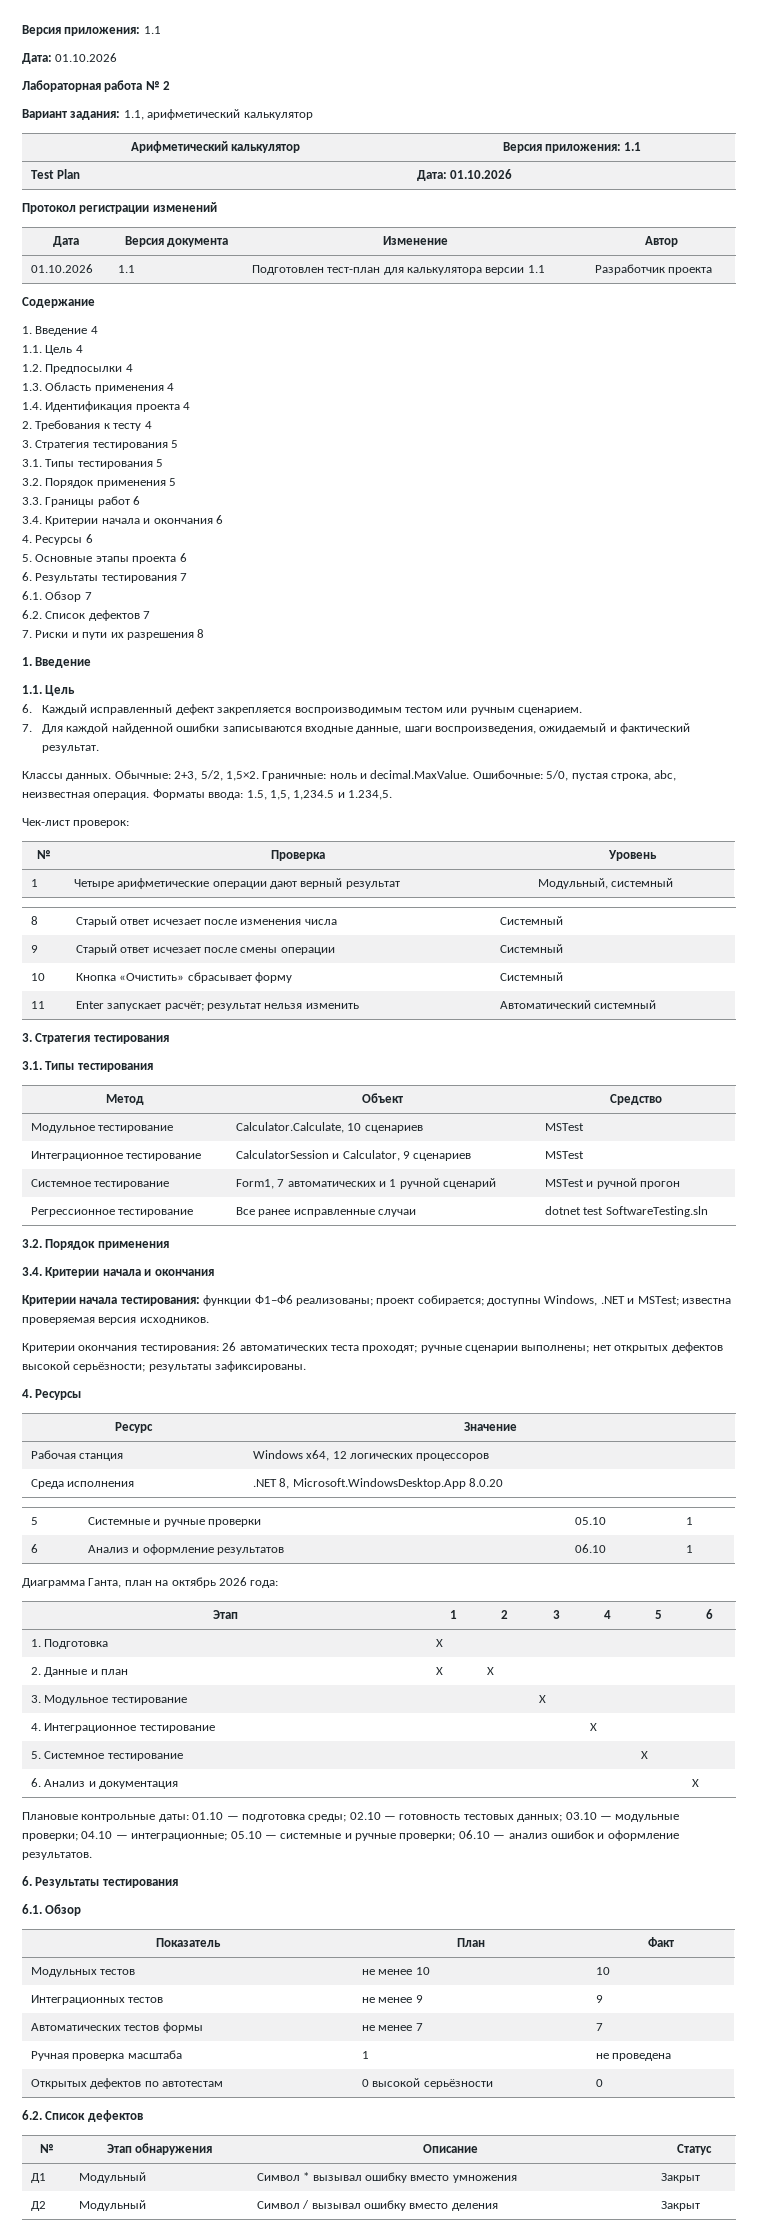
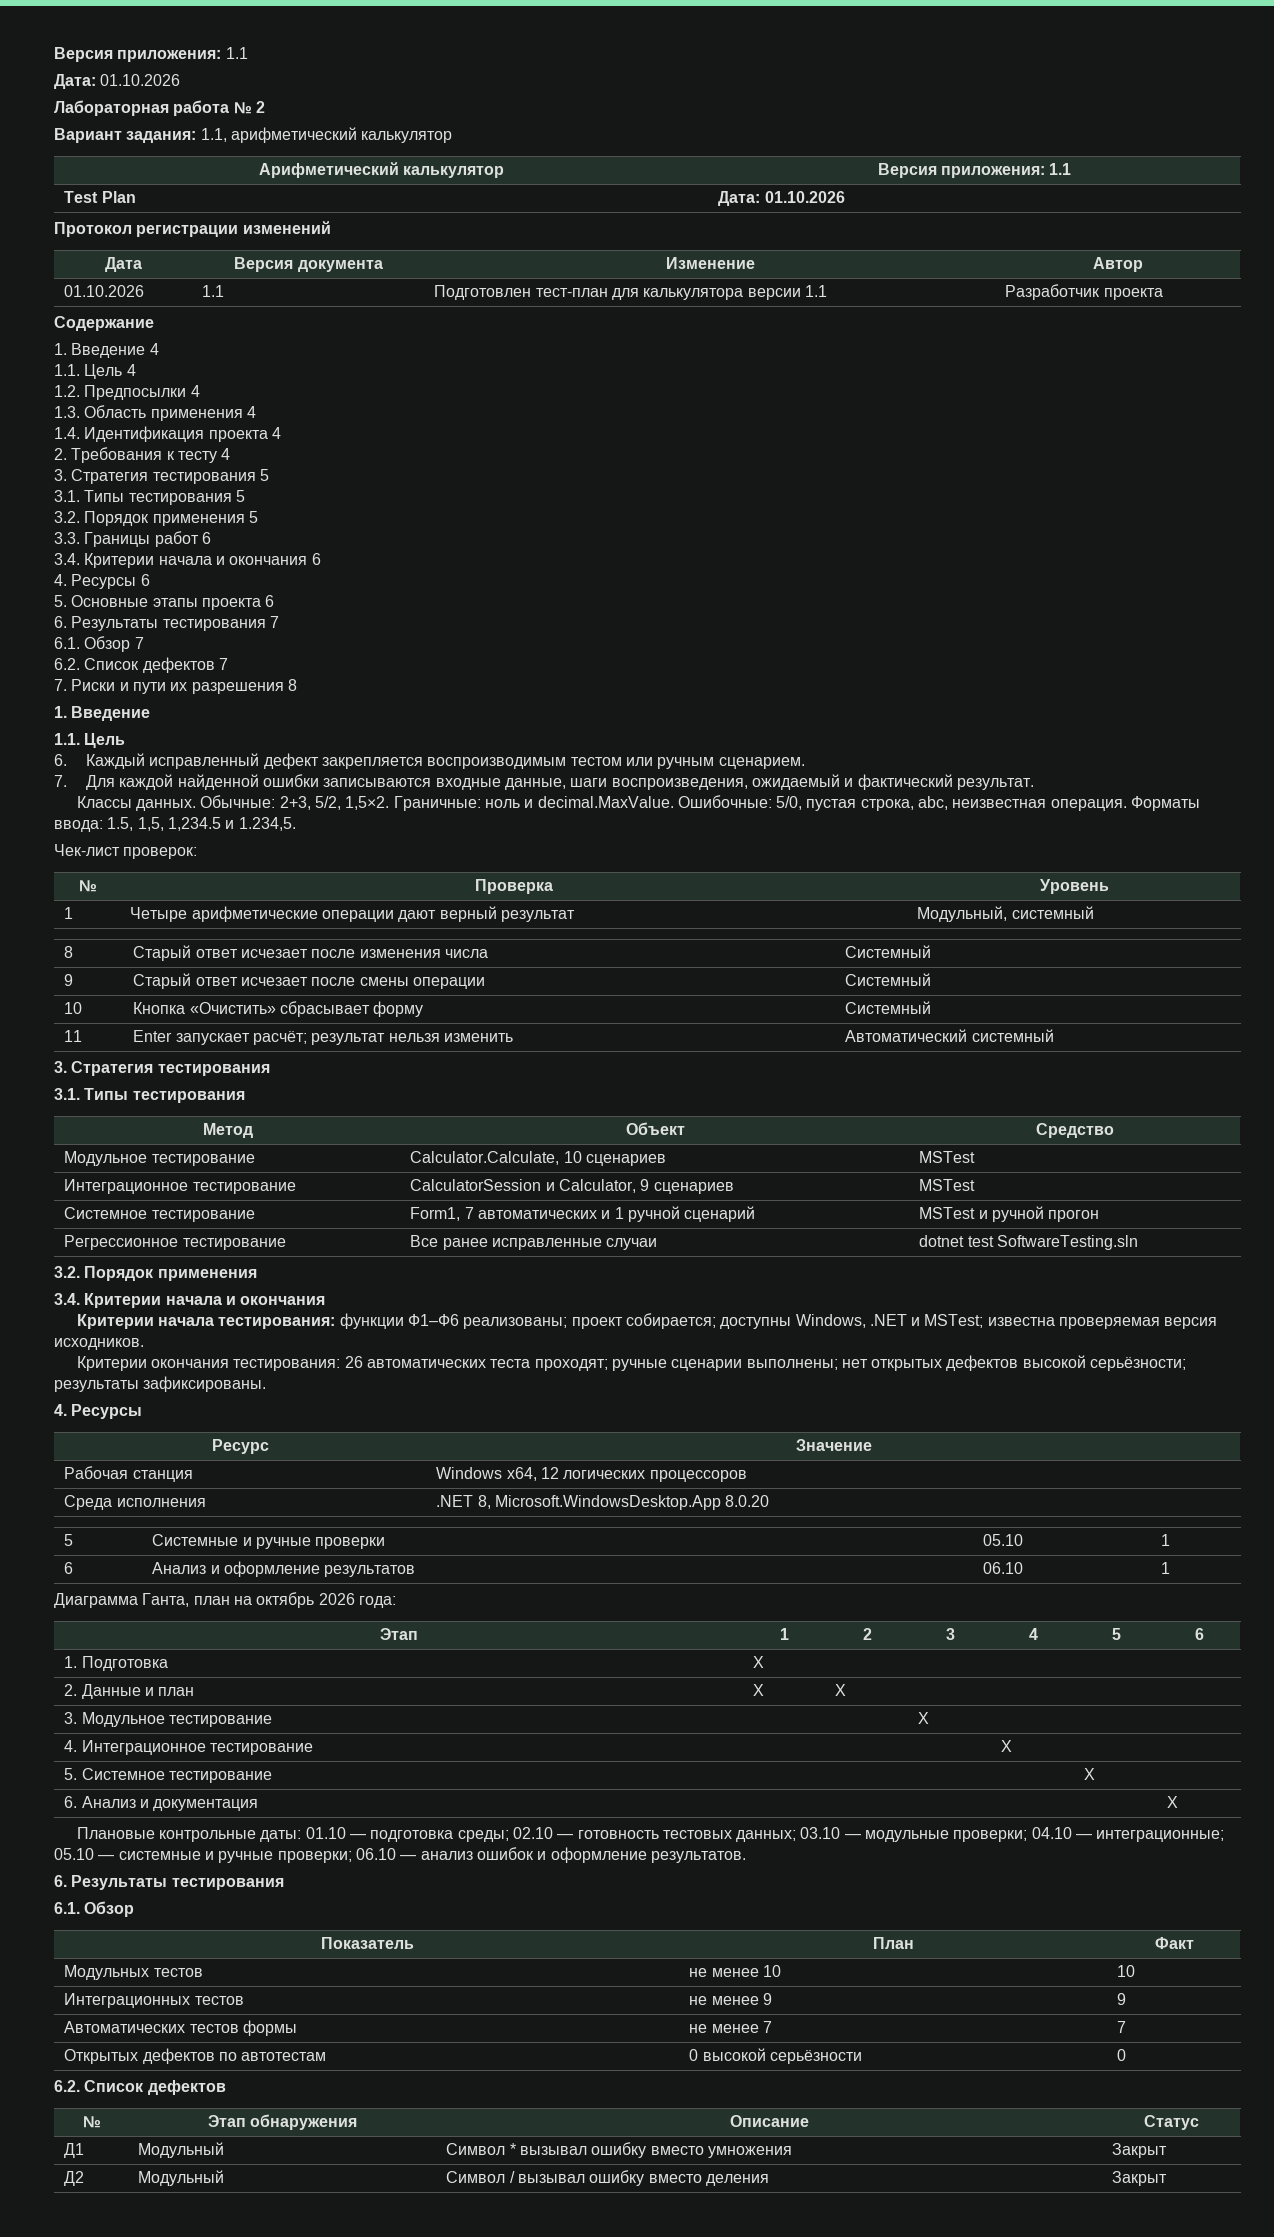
[30,2050,182,2061] [361,2051,369,2059] [595,2053,672,2061] // Ручная проверка масштаба | 1 | не проведена -> (1127, 2027) none

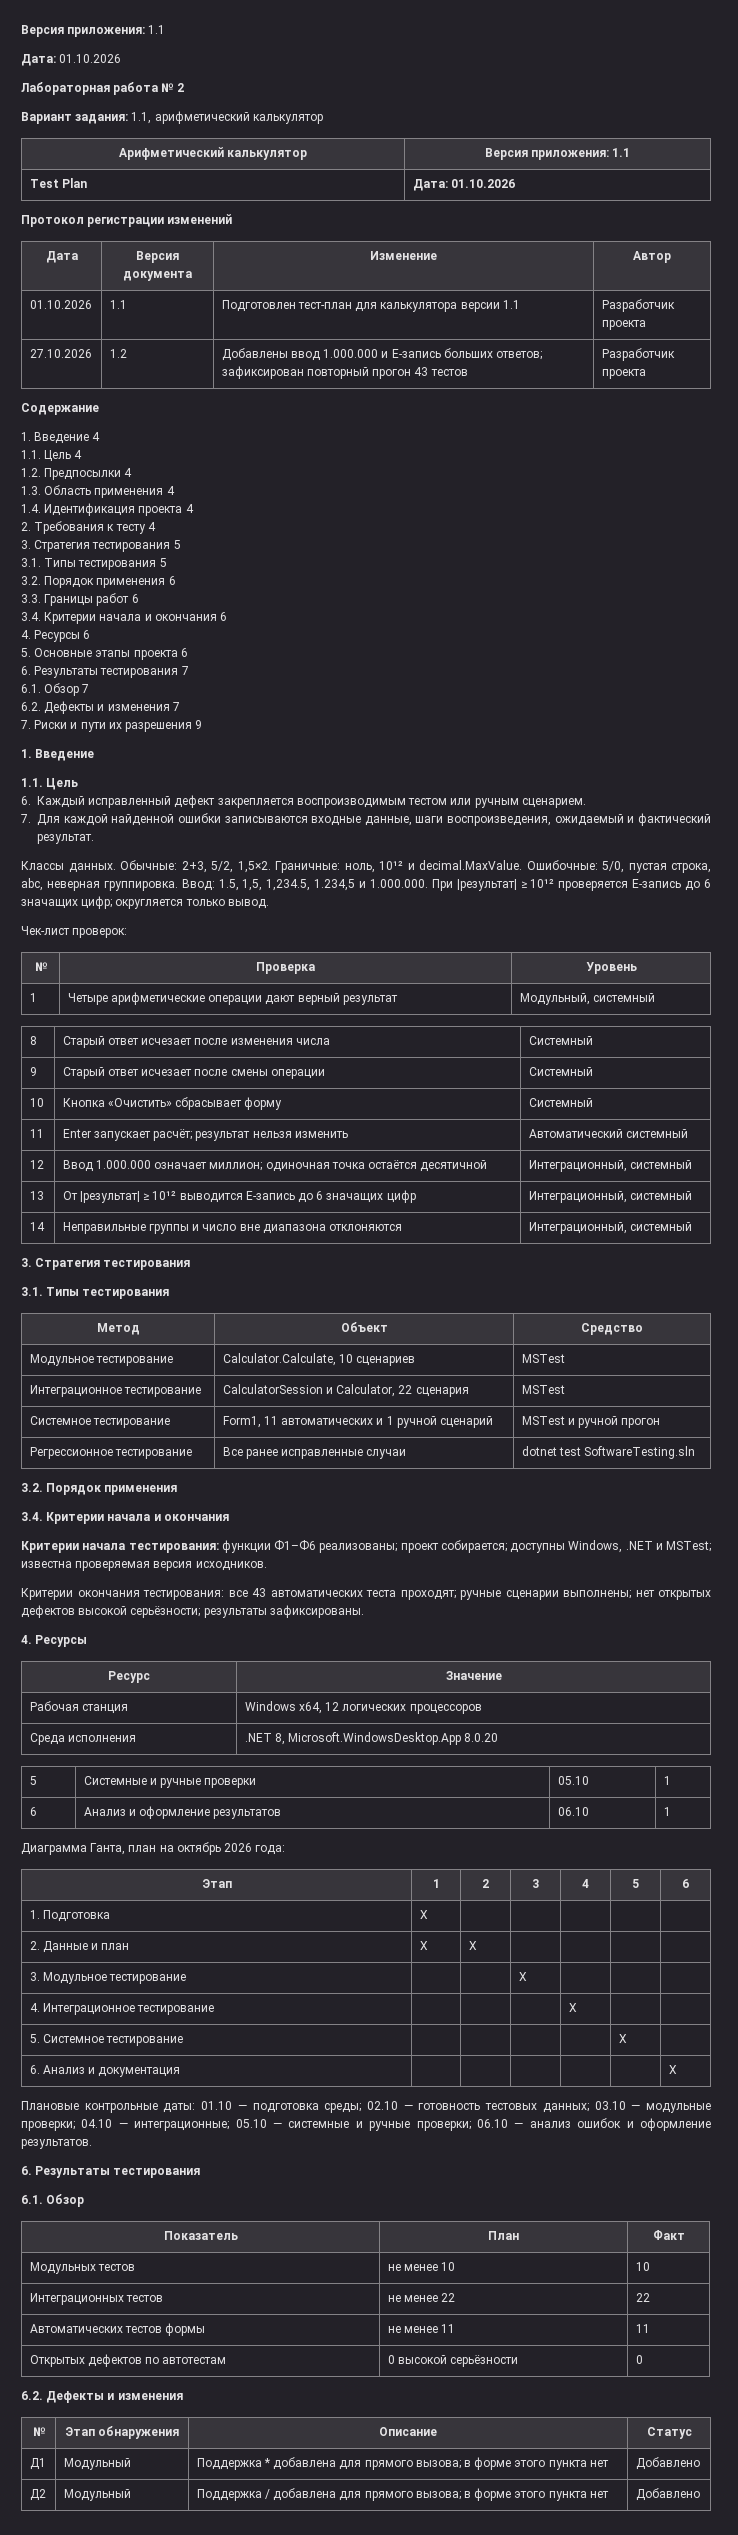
(1163, 294) none -> [29,349,92,358] [109,349,127,358] [221,348,543,361] [221,366,468,379] [601,348,675,361] [601,369,646,379] // 27.10.2026 | 1.2 | Добавлены ввод 1.000.000 и E-запись больших ответов; зафиксирован повторный прогон 43 тестов | Разработчик проекта
[248,511,258,523] 5 -> [168,576,176,585] 6
[84,657,215,673] Список дефектов -> [44,701,170,714] Дефекты и изменения
[287,679,297,691] 8 -> [195,720,203,729] 9
[484,799,520,808] ноль -> [344,861,403,873] ноль, 10¹²
[952,796,1201,811] [54,817,296,832] неизвестная операция. Форматы ввода: 1.5, 1,5, 1,234.5 и 1.234,5. -> [46,879,711,891] [21,896,269,909] неверная группировка. Ввод: 1.5, 1,5, 1,234.5, 1.234,5 и 1.000.000. При |результат| ≥ 10¹² проверяется E-запись до 6 значащих цифр; округляется только вывод.
(1054, 1035) none -> [29,1160,44,1169] [62,1160,488,1172] [528,1160,692,1172] [29,1191,44,1200] [62,1190,416,1203] [528,1191,692,1203] [29,1222,45,1231] [62,1222,403,1234] [528,1222,692,1234] // 12 | Ввод 1.000.000 означает миллион; одиночная точка остаётся десятичной | Интеграционный, системный // 13 | От |результат| ≥ 10¹² выводится E-запись до 6 значащих цифр | Интеграционный, системный // 14 | Неправильные группы и число вне диапазона отклоняются | Интеграционный, системный
[640,1179,734,1194] 9 сценариев -> [398,1385,469,1397] 22 сценария
[464,1207,474,1219] 7 -> [263,1416,278,1425] 11
[344,1356,363,1368] 26 -> [228,1588,266,1597] все 43
[763,1993,773,2005] [1117,1993,1127,2005] 9 | 9 -> [441,2293,456,2302] [635,2293,650,2302] 22 | 22
[763,2021,773,2033] [1117,2021,1127,2033] 7 | 7 -> [441,2324,456,2333] [635,2324,650,2333] 11 | 11
[84,2080,226,2095] Список дефектов -> [46,2391,183,2403] Дефекты и изменения
[446,2142,793,2158] [1112,2143,1168,2158] [64,2171,85,2186] [138,2170,225,2186] [446,2170,770,2186] [1112,2171,1168,2186] Символ * вызывал ошибку вместо умножения | Закрыт // Д2 | Модульный | Символ / вызывал ошибку вместо деления | Закрыт -> [196,2457,609,2470] [635,2457,700,2470] [29,2489,46,2501] [63,2489,131,2501] [196,2488,609,2501] [635,2488,700,2501] Поддержка * добавлена для прямого вызова; в форме этого пункта нет | Добавлено // Д2 | Модульный | Поддержка / добавлена для прямого вызова; в форме этого пункта нет | Добавлено

